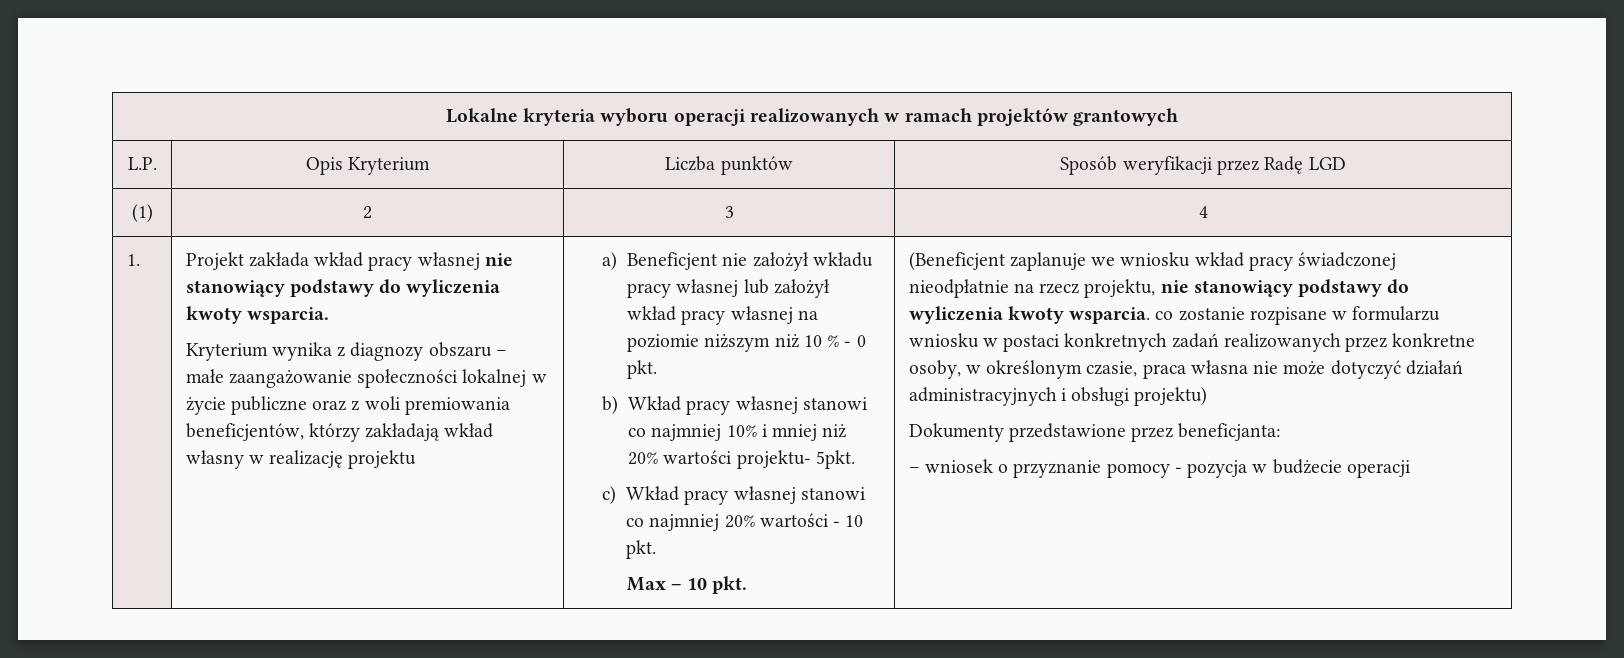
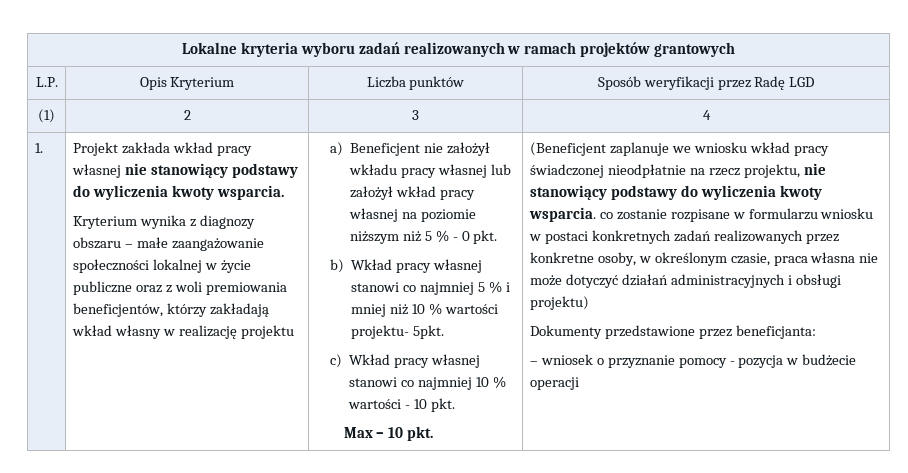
[673,109,746,126] operacji -> [358,42,400,54] zadań
[803,335,822,347] 10 -> [424,231,432,241] 5
[726,425,757,437] 10% -> [477,281,502,293] 5 %
[628,452,659,465] 20% -> [411,303,442,315] 10 %
[724,515,755,528] 20% -> [475,376,506,388] 10 %

